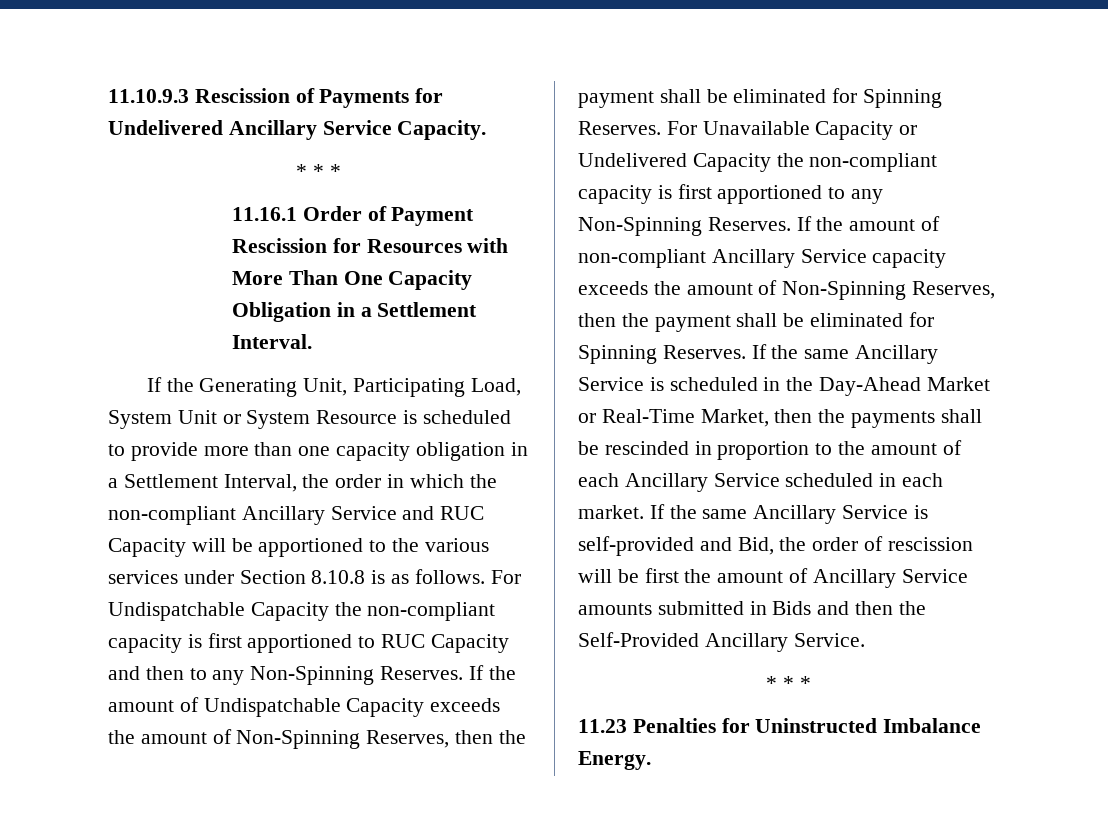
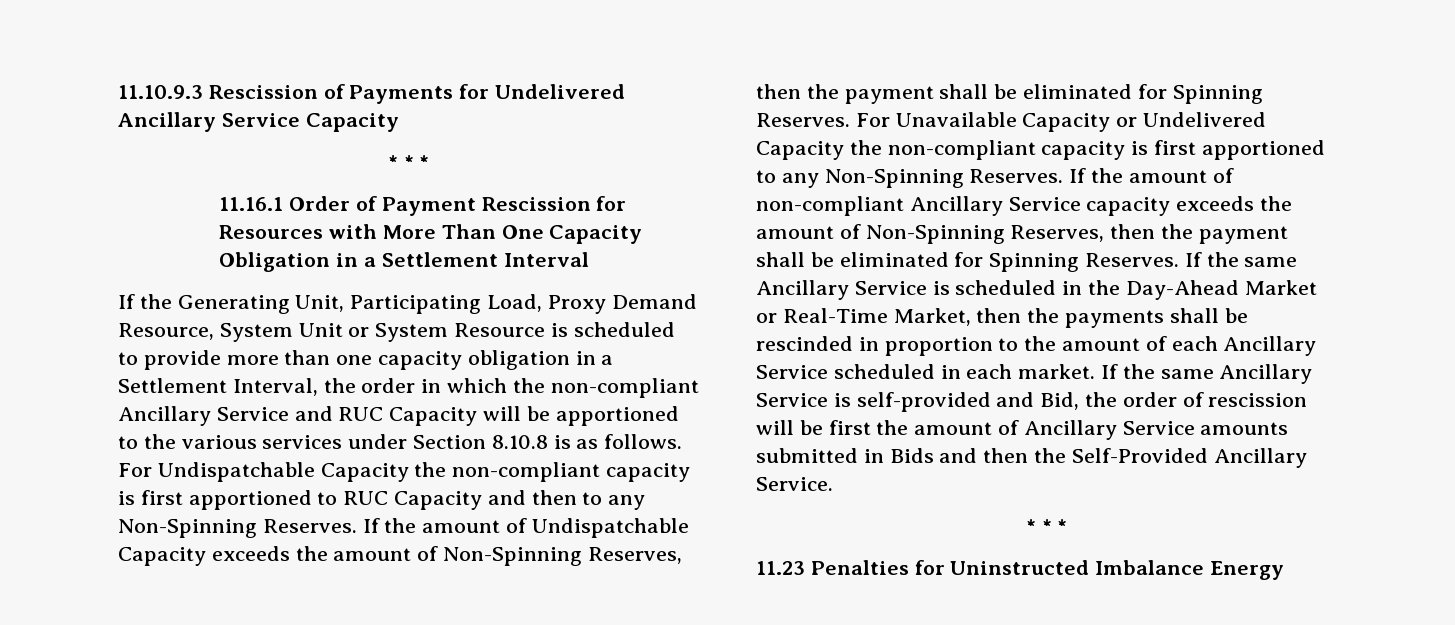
[397,120,487,140] Capacity. -> [305,113,399,132] Capacity
[231,334,312,349] Interval. -> [503,252,589,267] Interval
(521, 387) none -> [547,294,697,314] [118,323,214,340] Proxy Demand Resource,
[578,751,651,770] Energy. -> [1210,561,1285,580] Energy

